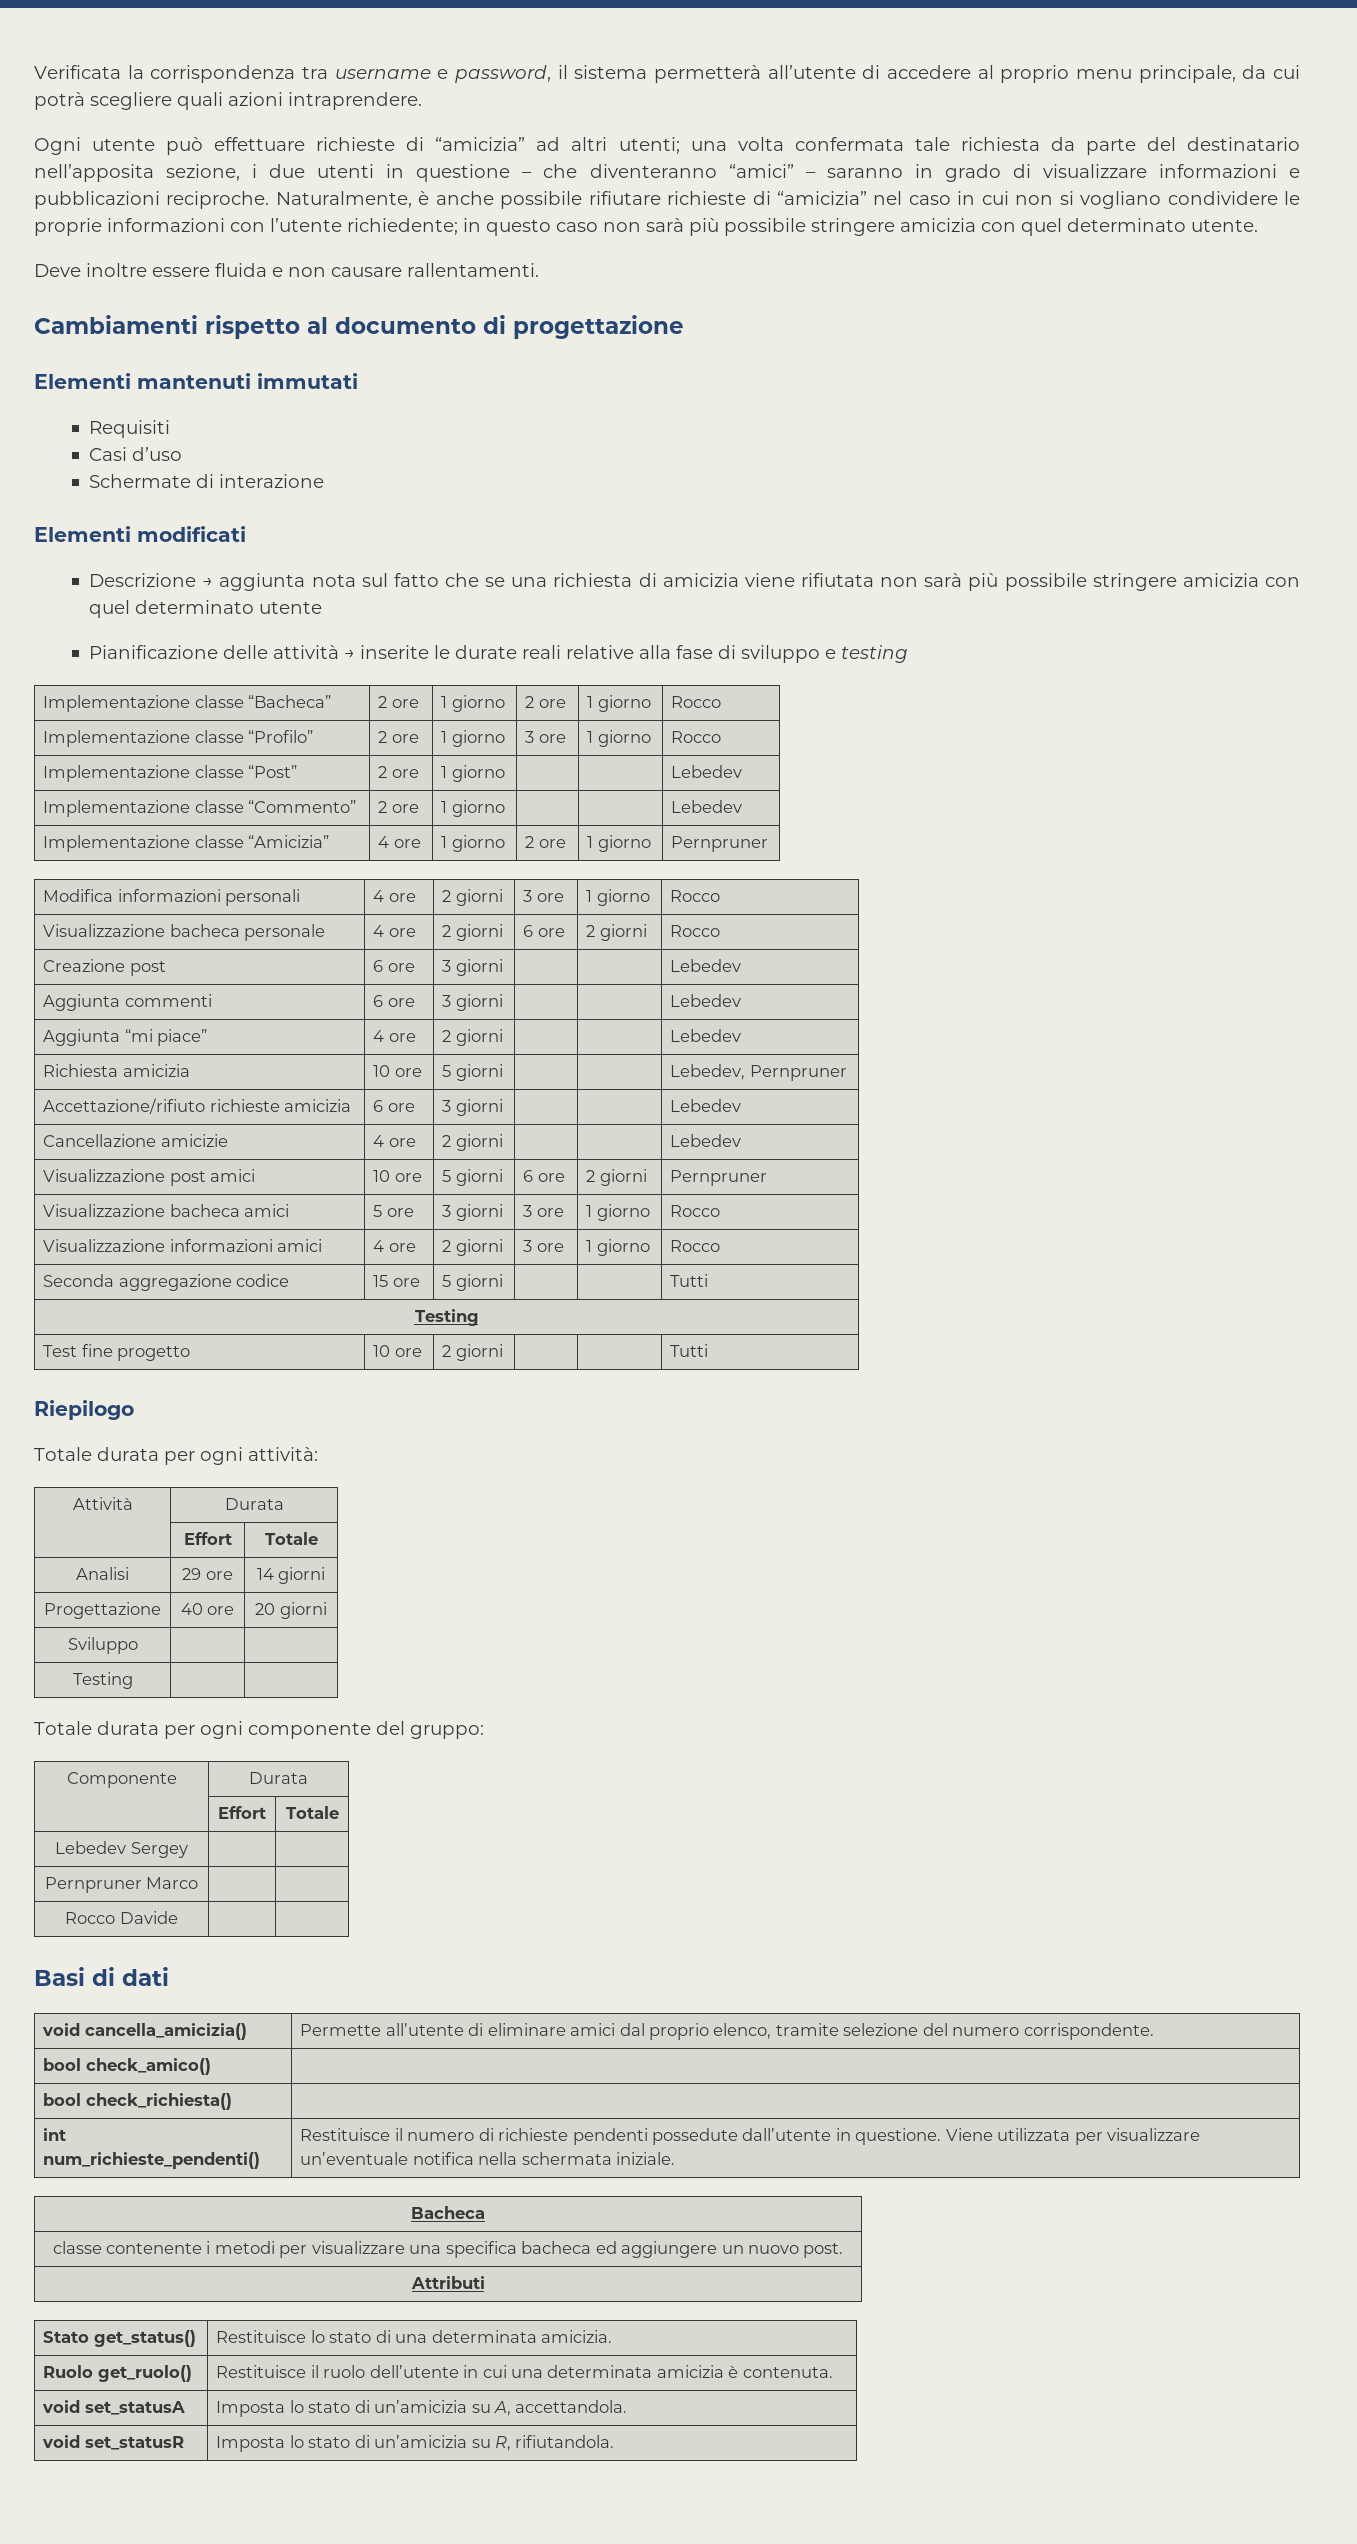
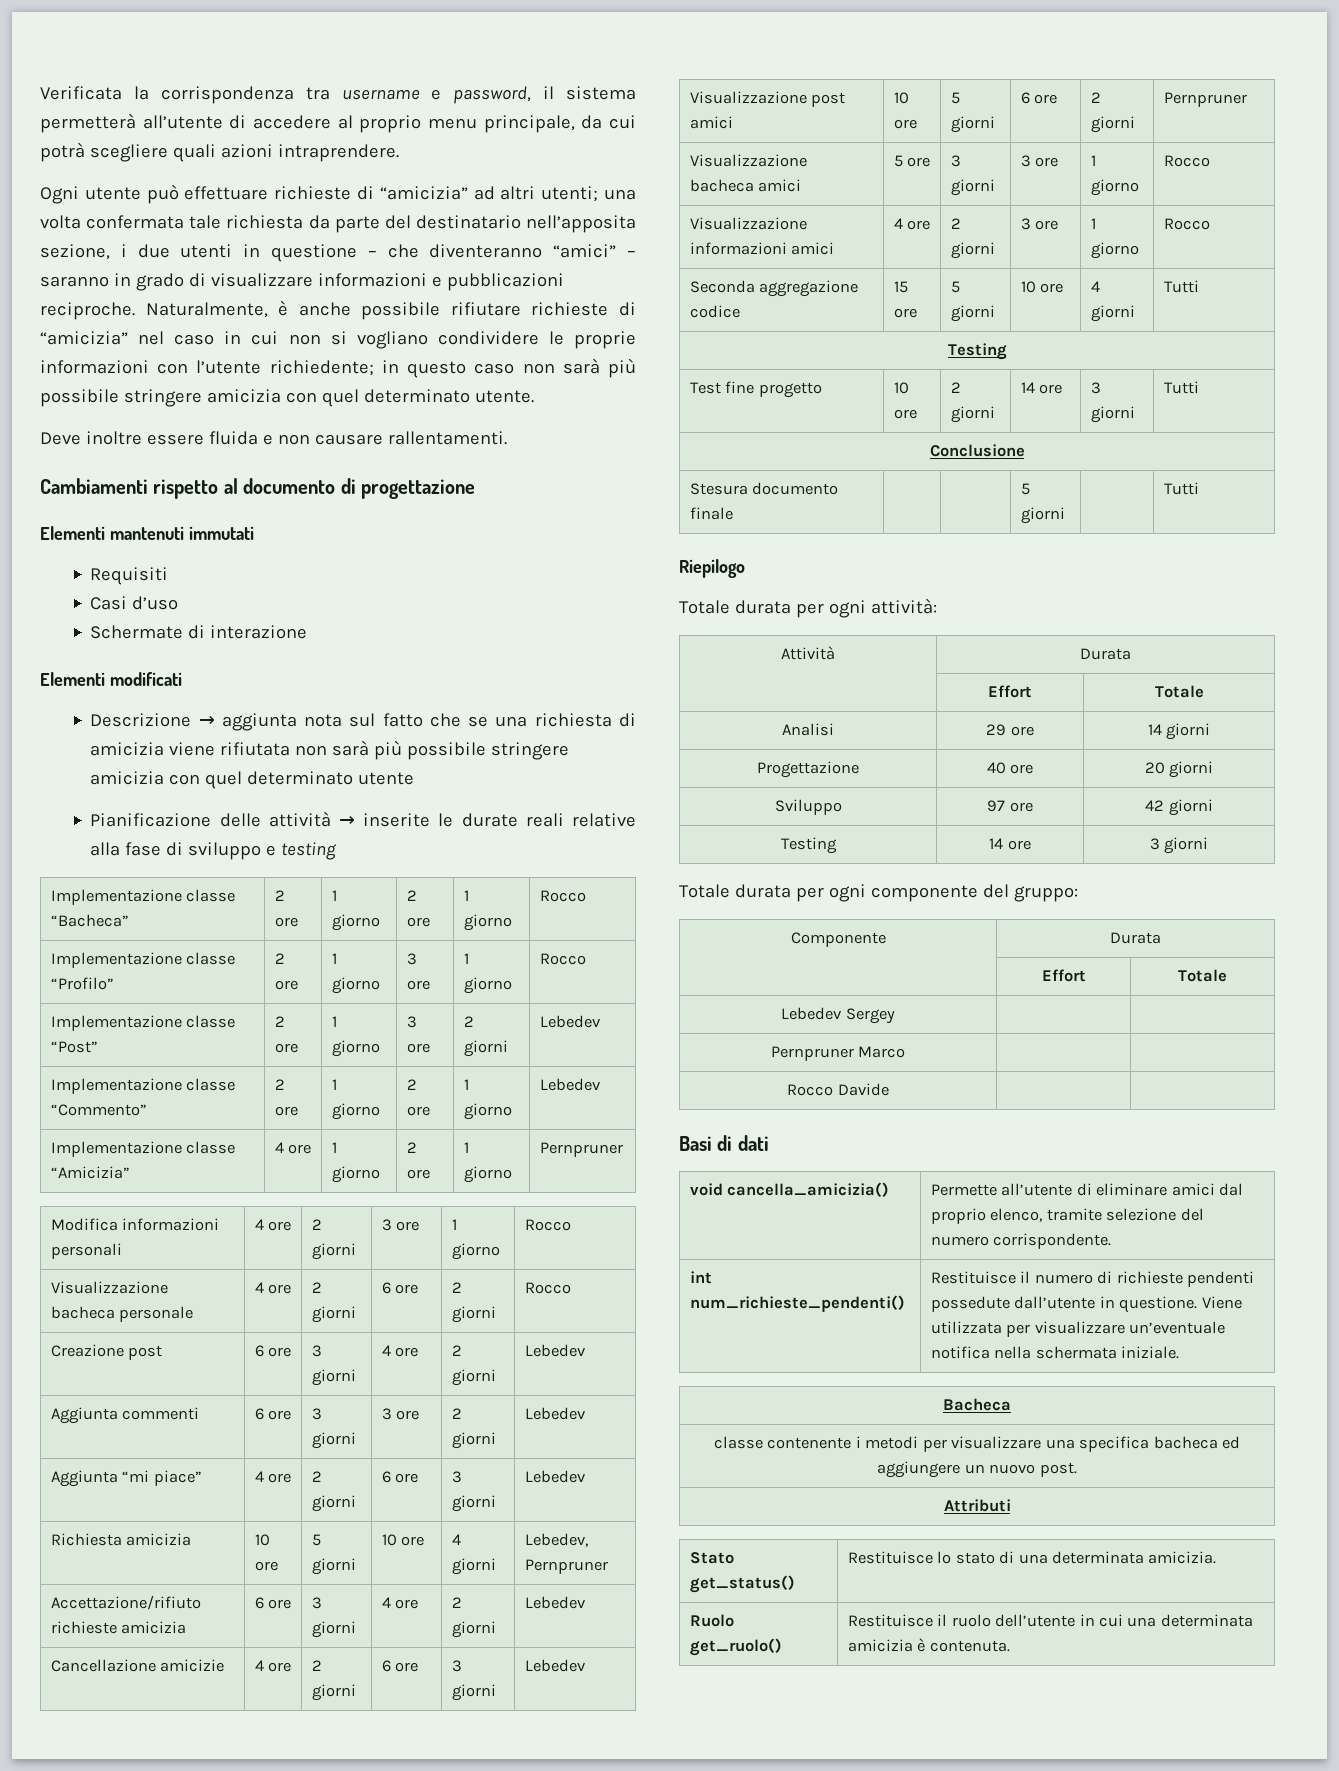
(505, 773) | -> [406,1016,417,1028] [406,1043,430,1053] [463,1016,474,1027] [463,1040,508,1057] 3 ore | 2 giorni
(505, 808) | -> [406,1079,417,1090] [406,1106,430,1116] [463,1079,469,1090] [463,1103,512,1120] 2 ore | 1 giorno
(503, 967) | -> [381,1345,419,1357] [451,1345,462,1356] [451,1369,496,1386] 4 ore | 2 giorni
(503, 1002) | -> [381,1408,420,1420] [451,1408,462,1419] [451,1432,496,1449] 3 ore | 2 giorni
(503, 1037) | -> [381,1471,419,1483] [451,1471,462,1483] [451,1495,496,1512] 6 ore | 3 giorni
(503, 1072) | -> [381,1534,425,1546] [451,1534,461,1545] [451,1558,496,1575] 10 ore | 4 giorni
(503, 1107) | -> [381,1597,419,1609] [451,1597,462,1608] [451,1621,496,1638] 4 ore | 2 giorni
(503, 1142) | -> [381,1660,419,1672] [451,1660,462,1672] [451,1684,496,1701] 6 ore | 3 giorni
(503, 1282) | -> [1020,281,1064,293] [1090,281,1100,292] [1090,305,1135,322] 10 ore | 4 giorni
(503, 1352) none -> [1020,382,1063,394] [1090,382,1101,394] [1090,406,1135,423] [1163,381,1199,394] [929,444,1025,457] [689,482,839,495] [689,507,733,520] [1020,483,1030,495] [1020,507,1065,524] 14 ore | 3 giorni | Tutti // Conclusione // Stesura documento finale | | | 5 giorni
[72,1672,133,1689] | // Testing | | -> [987,800,1033,812] [1145,799,1213,816] [780,837,837,854] [989,838,1031,850] [1149,837,1209,854] 97 ore | 42 giorni // Testing | 14 ore | 3 giorni
[43,2058,211,2075] [43,2093,232,2110] // bool check_amico() | // bool check_richiesta() | -> (1112, 1241) none
[42,2400,185,2415] [216,2400,628,2417] [42,2435,184,2450] [216,2435,615,2452] // void set_statusA | Imposta lo stato di un’amicizia su A, accettandola. // void set_statusR | Imposta lo stato di un’amicizia su R, rifiutandola. -> (1010, 1646) none

